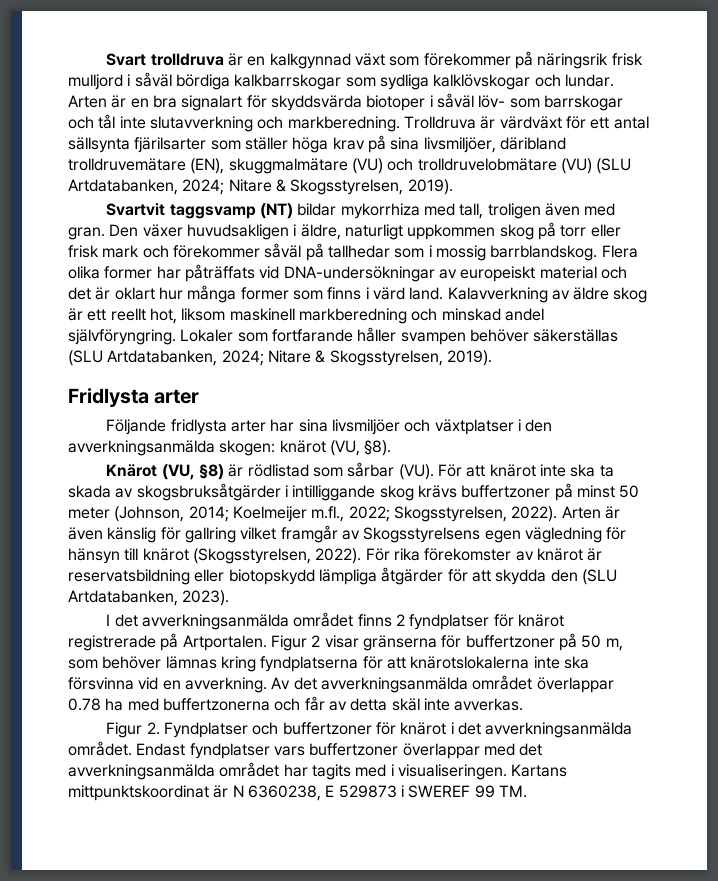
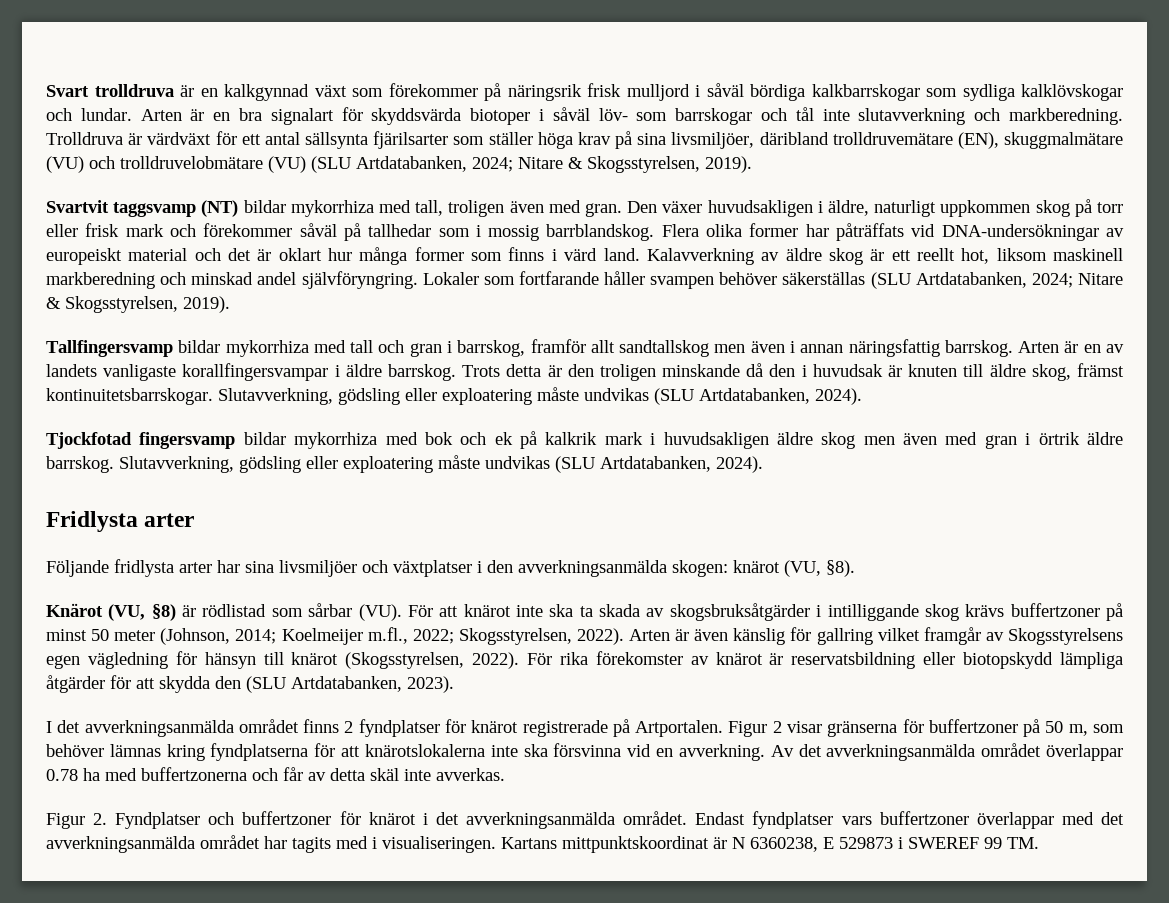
(492, 358) none -> [46,339,1125,357] [46,363,1124,381] [46,387,862,405] [46,431,1124,449] [46,455,763,473] // Tallfingersvamp bildar mykorrhiza med tall och gran i barrskog, framför allt sandtallskog men även i annan näringsfattig barrskog. Arten är en av landets vanligaste korallfingersvampar i äldre barrskog. Trots detta är den troligen minskande då den i huvudsak är knuten till äldre skog, främst kontinuitetsbarrskogar. Slutavverkning, gödsling eller exploatering måste undvikas (SLU Artdatabanken, 2024). // Tjockfotad fingersvamp bildar mykorrhiza med bok och ek på kalkrik mark i huvudsakligen äldre skog men även med gran i örtrik äldre barrskog. Slutavverkning, gödsling eller exploatering måste undvikas (SLU Artdatabanken, 2024).

